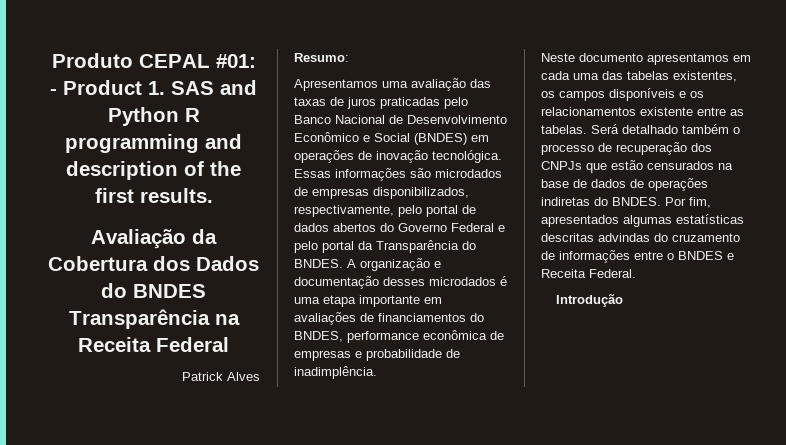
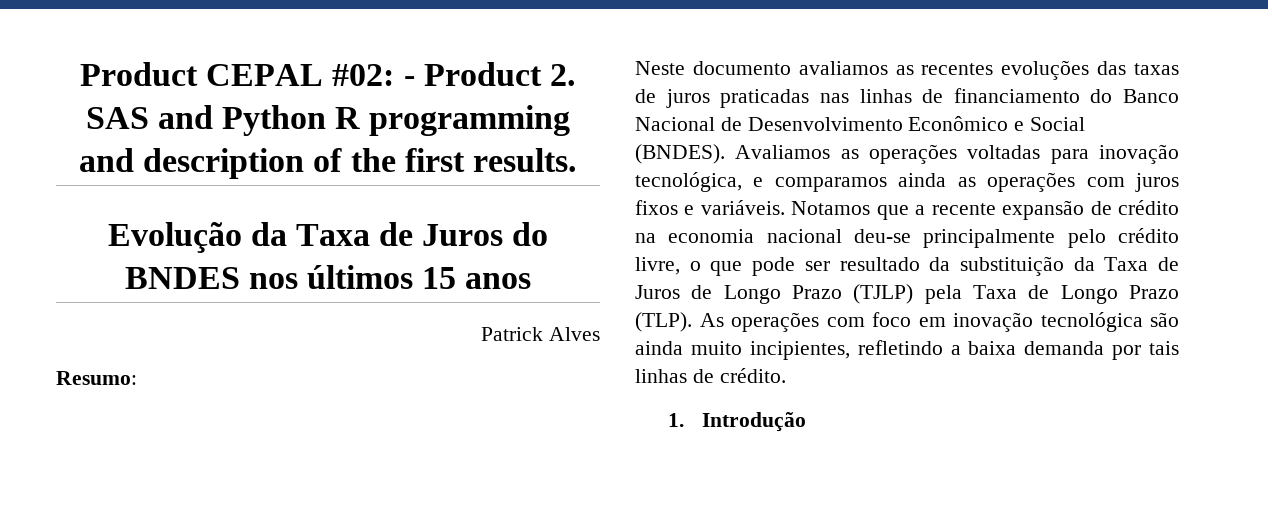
[51,53,256,68] Produto CEPAL #01: -> [80,62,395,86] Product CEPAL #02:
[148,81,165,95] 1. -> [549,64,576,86] 2.
[91,229,217,249] [48,256,259,271] [101,283,206,298] [68,309,240,329] [78,337,229,352] [182,372,260,381] [294,53,349,62] [294,78,466,91] Avaliação da Cobertura dos Dados do BNDES Transparência na Receita Federal // Patrick Alves // Resumo: // Apresentamos uma avaliação -> [107,222,549,253] [124,265,532,289] [481,327,600,341] [56,371,137,385] [635,60,1090,80] Evolução da Taxa de Juros do BNDES nos últimos 15 anos // Patrick Alves // Resumo: // Neste documento avaliamos as recentes evoluções
[444,97,468,109] pelo -> [819,88,1113,103] nas linhas de financiamento do
[414,133,489,145] [294,150,502,163] [294,168,502,181] [294,187,469,199] [294,205,476,217] [294,223,505,232] [294,240,476,253] [294,258,441,271] [294,276,507,289] [294,295,442,307] [294,312,484,325] [294,330,504,343] [294,349,460,361] [294,366,377,379] [541,53,751,65] [541,71,737,82] [541,88,704,101] [541,107,744,116] [541,124,740,134] [541,142,712,155] [541,160,733,173] [541,178,708,191] [541,197,711,208] [541,214,744,227] [541,233,740,242] [541,250,734,263] [541,269,636,278] (BNDES) em operações de inovação tecnológica. Essas informações são microdados de empresas disponibilizados, respectivamente, pelo portal de dados abertos do Governo Federal e pelo portal da Transparência do BNDES. A organização e documentação desses microdados é uma etapa importante em avaliações de financiamentos do BNDES, performance econômica de empresas e probabilidade de inadimplência. // Neste documento apresentamos em cada uma das tabelas existentes, os campos disponíveis e os relacionamentos existente entre as tabelas. Será detalhado também o processo de recuperação dos CNPJs que estão censurados na base de dados de operações indiretas do BNDES. Por fim, apresentados algumas estatísticas descritas advindas do cruzamento de informações entre o BNDES e Receita Federal. // -> [635,144,1179,164] [635,172,1179,192] [635,200,1179,220] [635,228,1179,248] [635,256,1179,276] [635,284,1179,304] [635,312,1179,332] [635,340,1179,360] [635,368,786,383] [668,413,685,427] (BNDES). Avaliamos as operações voltadas para inovação tecnológica, e comparamos ainda as operações com juros fixos e variáveis. Notamos que a recente expansão de crédito na economia nacional deu-se principalmente pelo crédito livre, o que pode ser resultado da substituição da Taxa de Juros de Longo Prazo (TJLP) pela Taxa de Longo Prazo (TLP). As operações com foco em inovação tecnológica são ainda muito incipientes, refletindo a baixa demanda por tais linhas de crédito. // 1.

